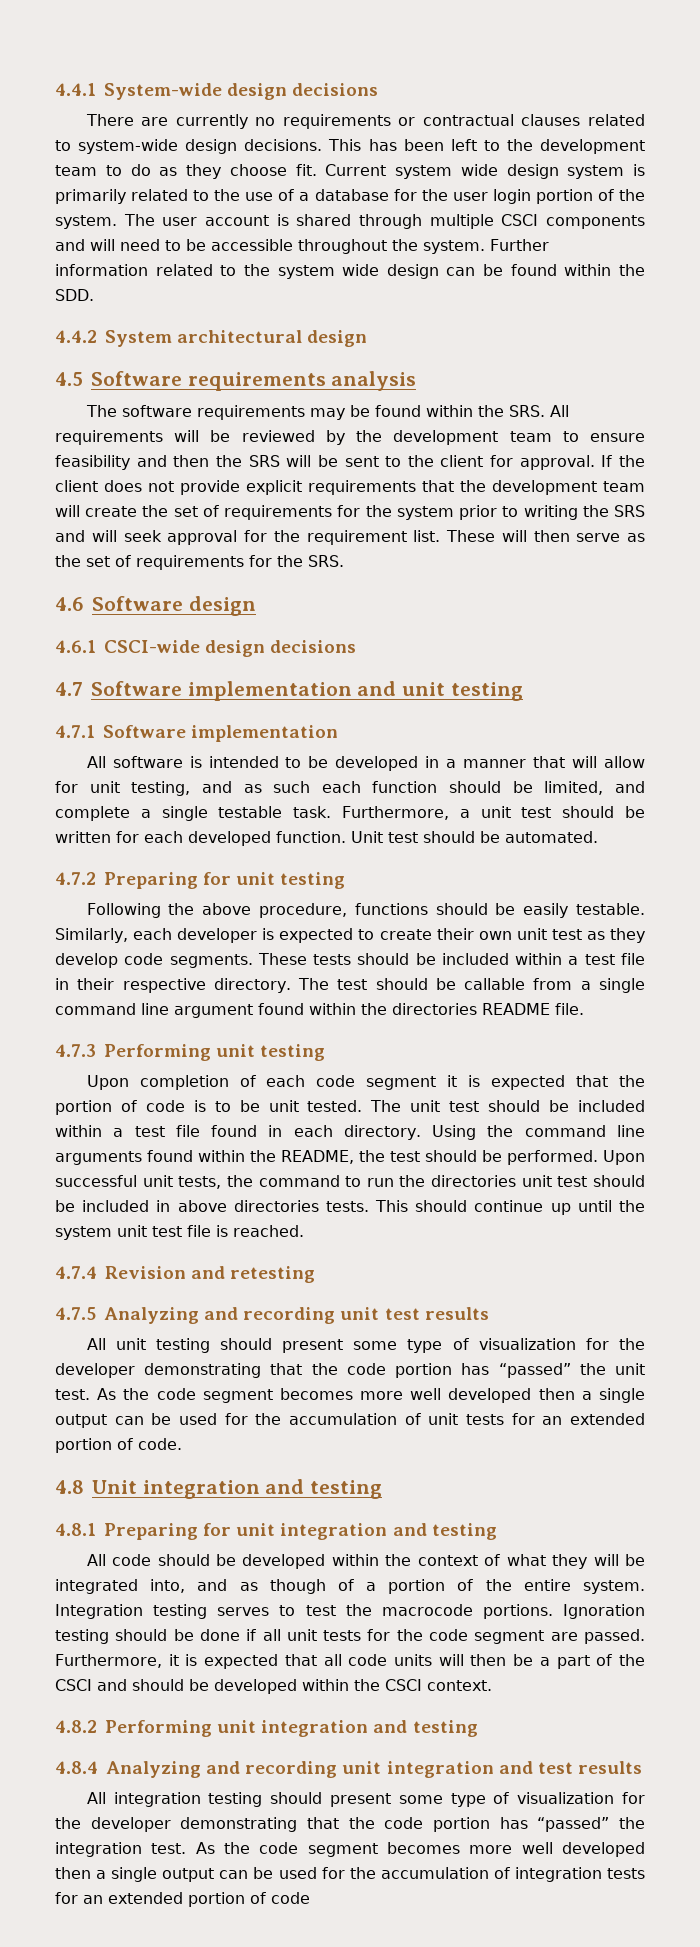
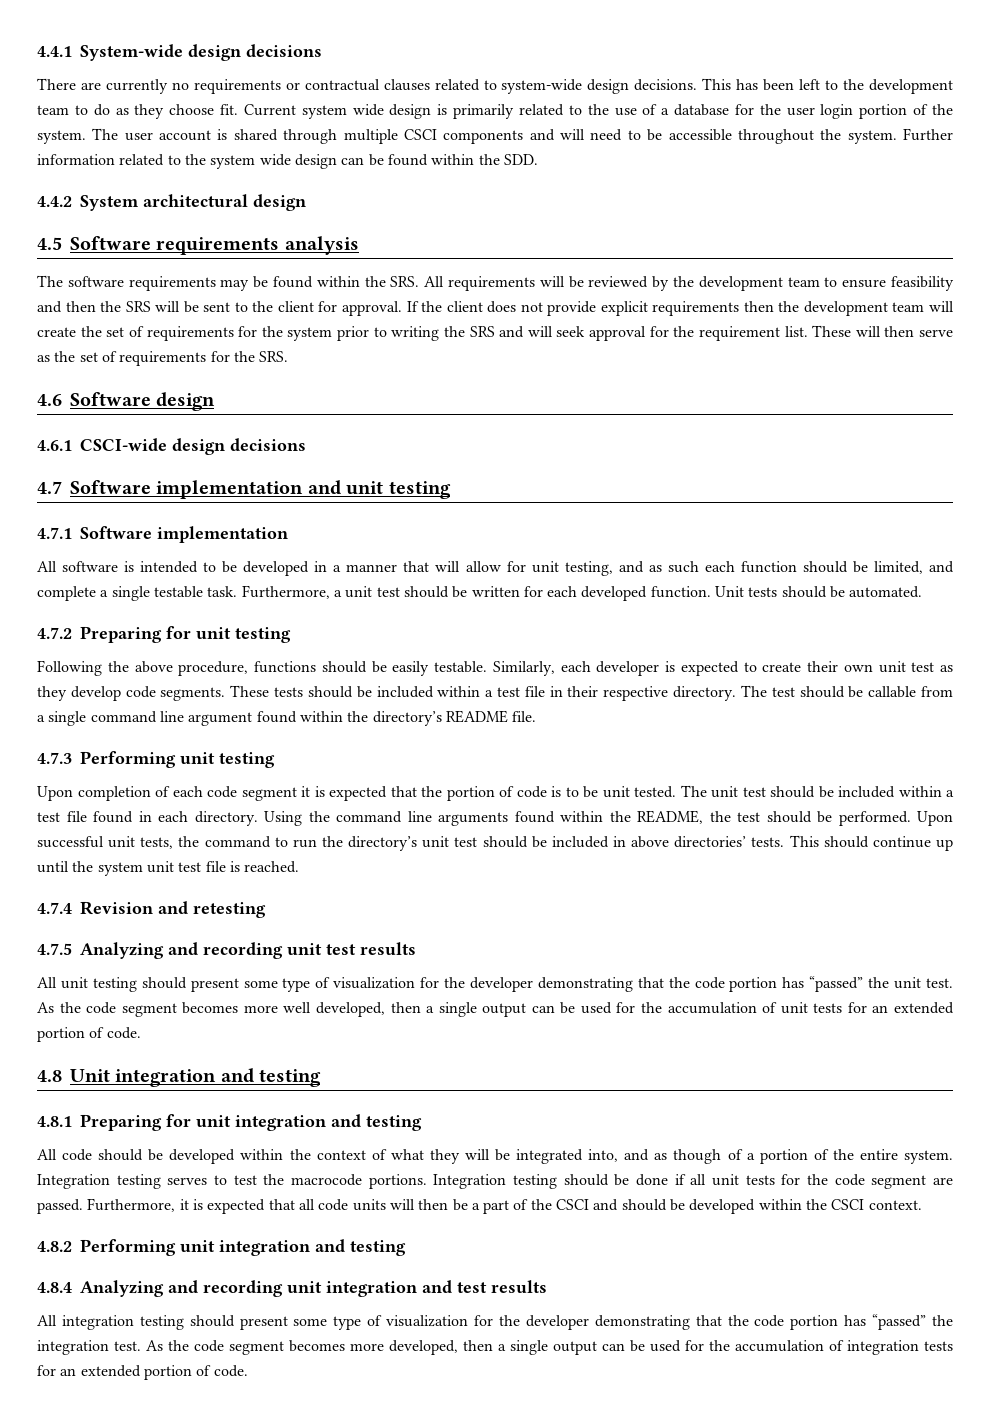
[567,165,625,179] system -> (432, 111) none
[422,480,454,492] that -> [743,301,774,312] then
[388,832,418,843] test -> [748,587,778,597] tests
[392,1003,477,1015] directories -> [372,711,442,726] directory’s
[431,1175,517,1187] directories -> [348,836,418,851] directory’s
[233,1200,319,1212] directories -> [674,836,747,848] directories’
[448,1388,532,1403] developed -> [315,1002,385,1017] developed,
[563,1604,645,1619] Ignoration -> [433,1174,507,1189] Integration
[521,1842,645,1857] well developed -> [389,1340,458,1355] developed,
[271,1892,310,1904] code -> [213,1365,248,1377] code.

